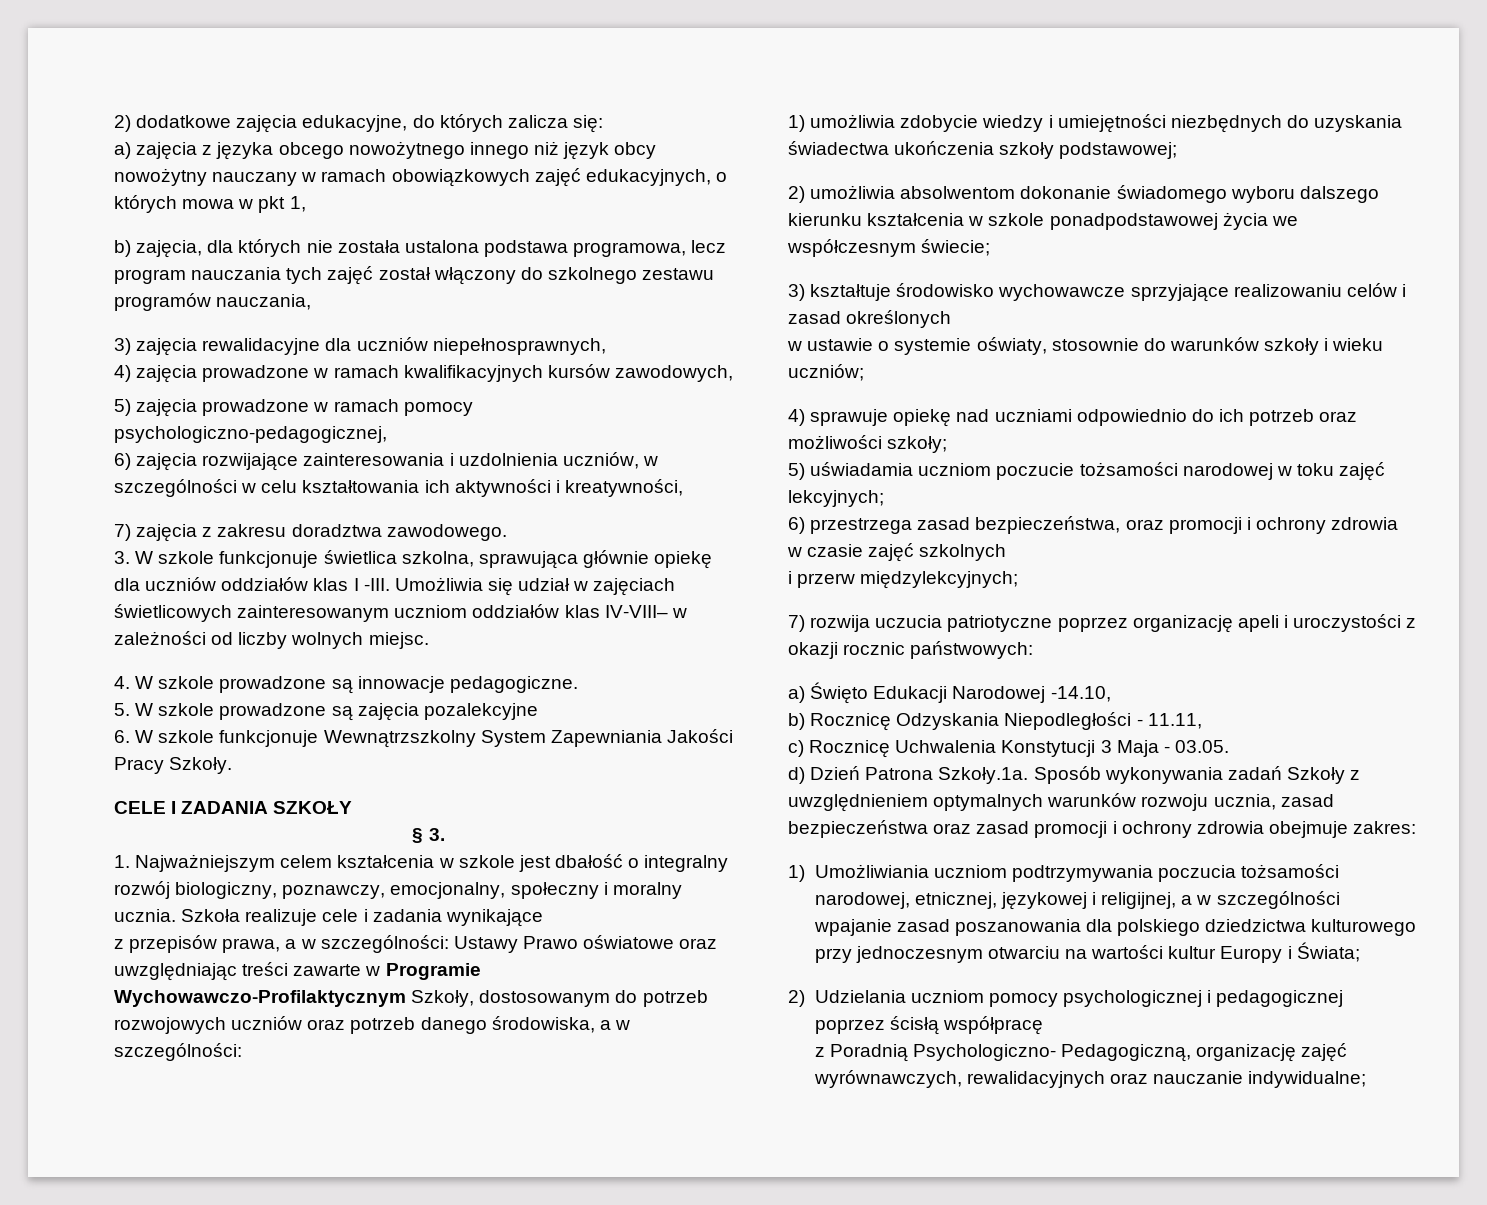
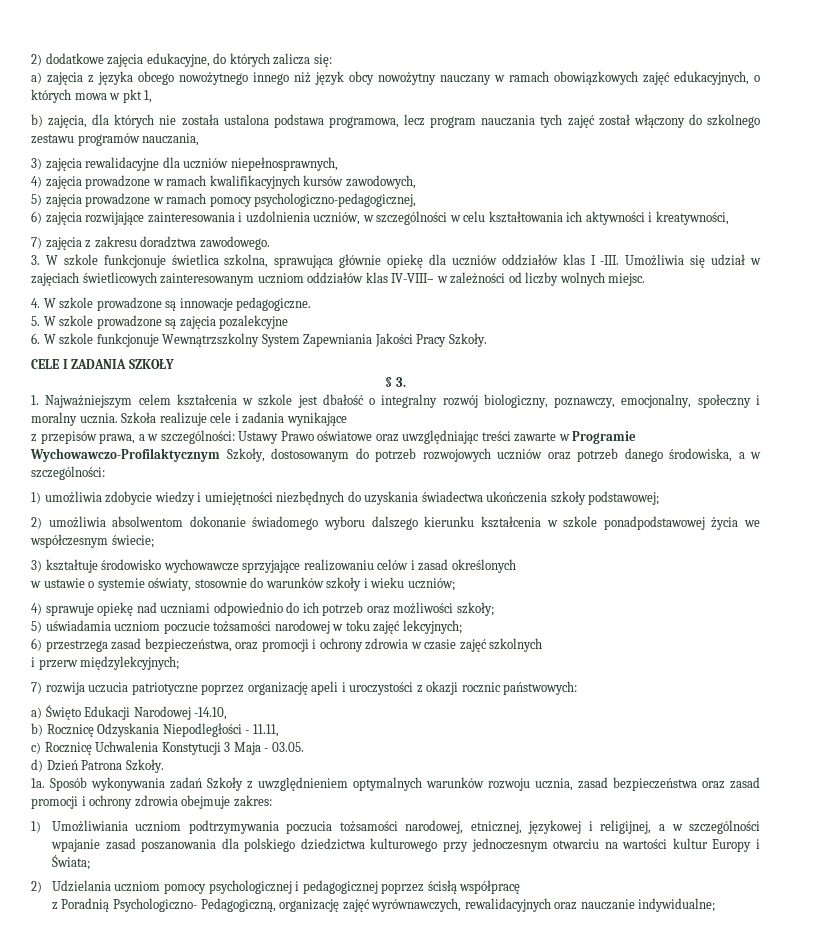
[938,767,1029,784] Szkoły.1a. -> [125,759,164,773] [31,778,45,788] Szkoły. // 1a.

